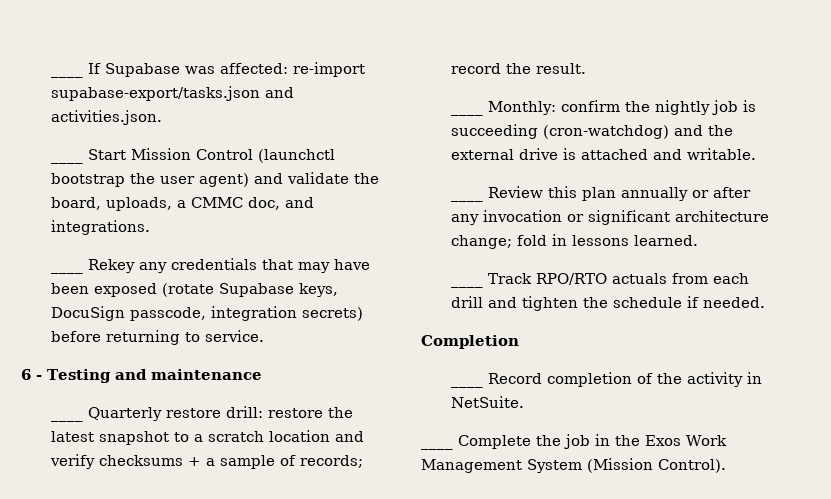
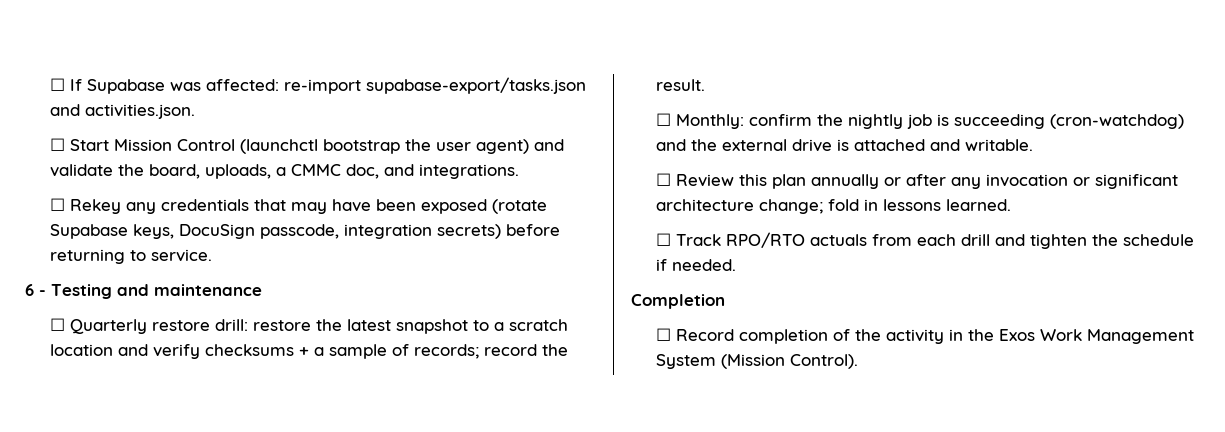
[50,74,83,78] ____ -> [50,78,66,91] ☐
[50,160,83,164] ____ -> [50,138,66,151] ☐
[50,270,83,274] ____ -> [50,198,66,211] ☐
[50,418,83,422] ____ -> [50,318,66,331] ☐
[450,112,483,116] ____ -> [656,113,672,126] ☐
[450,198,483,202] ____ -> [656,173,672,186] ☐
[450,284,483,288] ____ -> [656,233,672,246] ☐
[450,384,483,388] ____ -> [656,328,672,341] ☐
[450,396,524,408] [421,434,610,450] NetSuite. // ____ Complete the job in -> (964, 335) none

